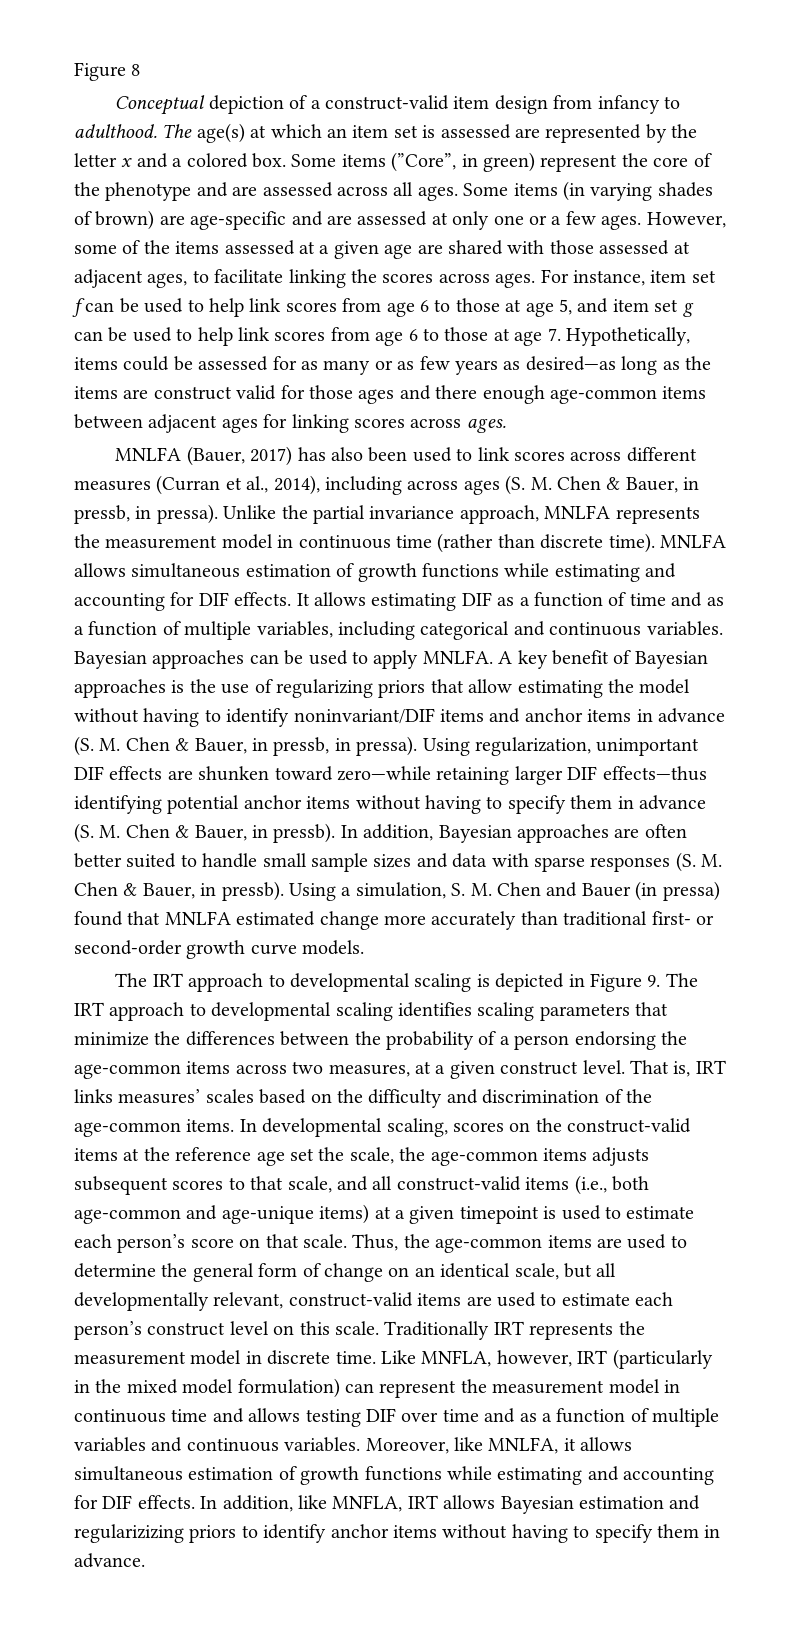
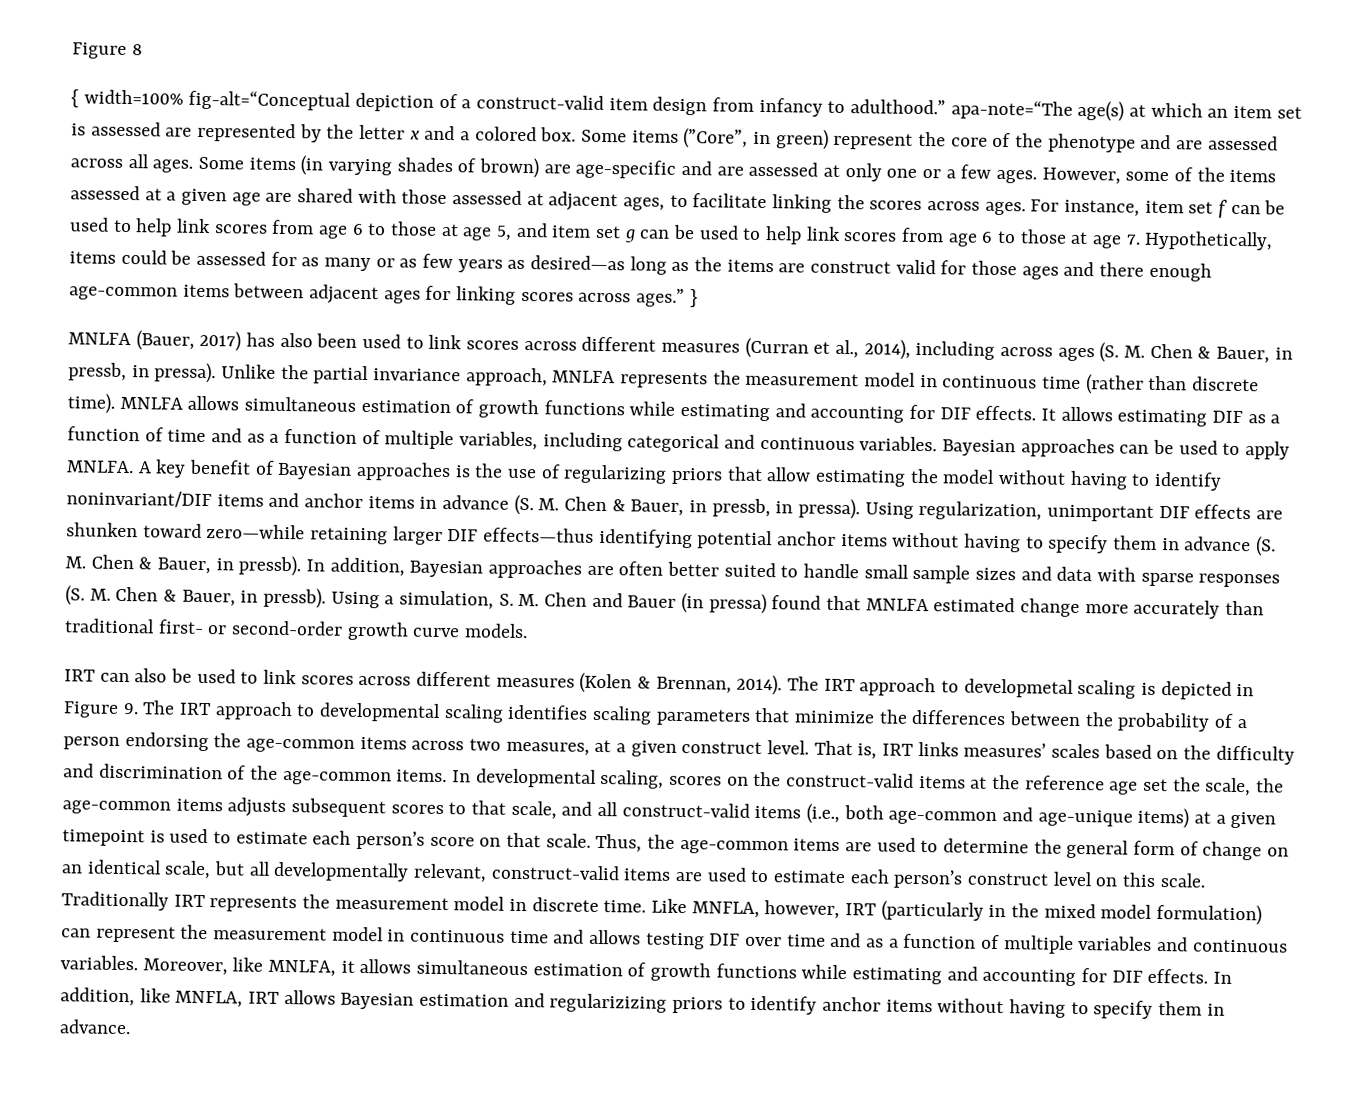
[115,95,206,115] Conceptual -> [71,89,352,111] { width=100% fig-alt=“Conceptual
[74,124,193,138] adulthood. The -> [850,99,1073,120] adulthood.” apa-note=“The
[466,419,506,433] ages. -> [636,288,698,308] ages.” }
[115,973,410,992] The IRT approach to developmental -> [64,668,1074,698] IRT can also be used to link scores across different measures (Kolen & Brennan, 2014). The IRT approach to developmetal

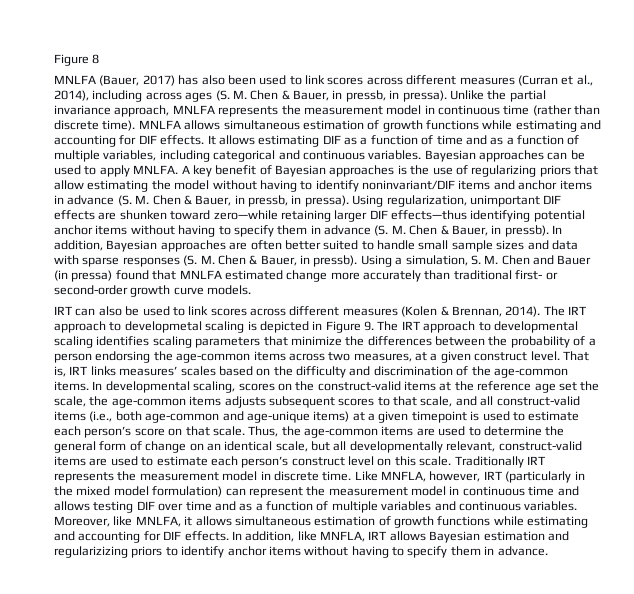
[71,89,1302,122] [71,121,1278,153] [70,154,1277,185] [70,185,1286,218] [70,217,1274,251] [69,249,1212,282] [69,283,698,308] // { width=100% fig-alt=“Conceptual depiction of a construct-valid item design from infancy to adulthood.” apa-note=“The age(s) at which an item set is assessed are represented by the letter x and a colored box. Some items (”Core”, in green) represent the core of the phenotype and are assessed across all ages. Some items (in varying shades of brown) are age-specific and are assessed at only one or a few ages. However, some of the items assessed at a given age are shared with those assessed at adjacent ages, to facilitate linking the scores across ages. For instance, item set f can be used to help link scores from age 6 to those at age 5, and item set g can be used to help link scores from age 6 to those at age 7. Hypothetically, items could be assessed for as many or as few years as desired—as long as the items are construct valid for those ages and there enough age-common items between adjacent ages for linking scores across ages.” } -> (100, 59) none

